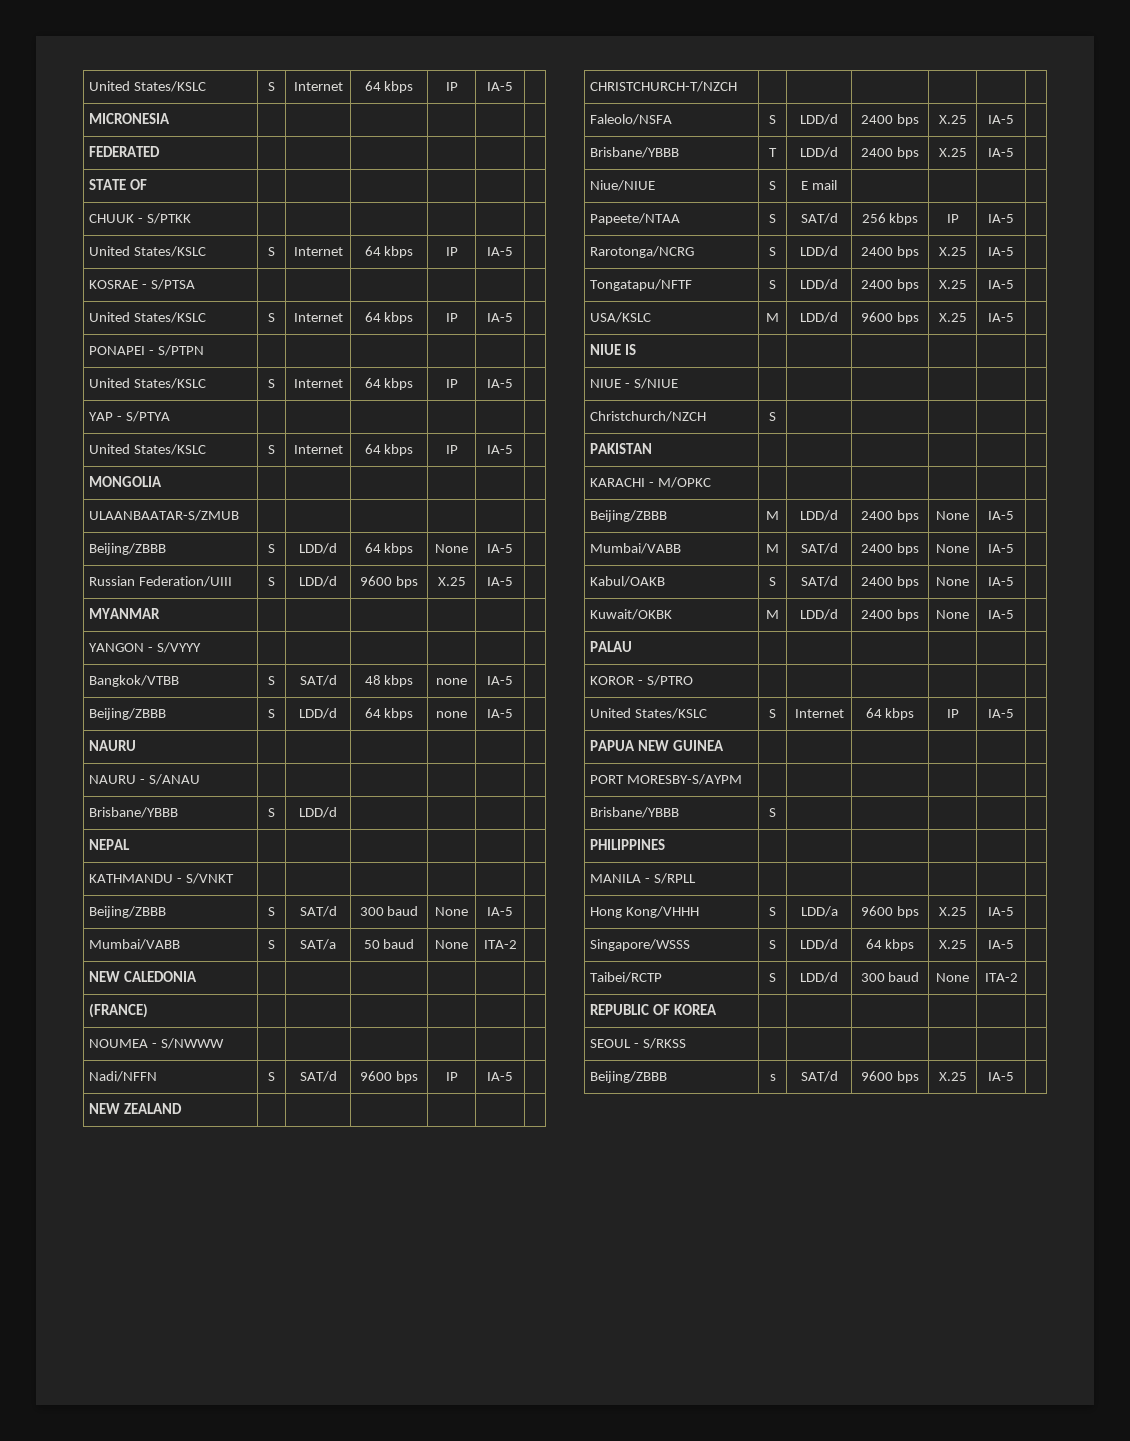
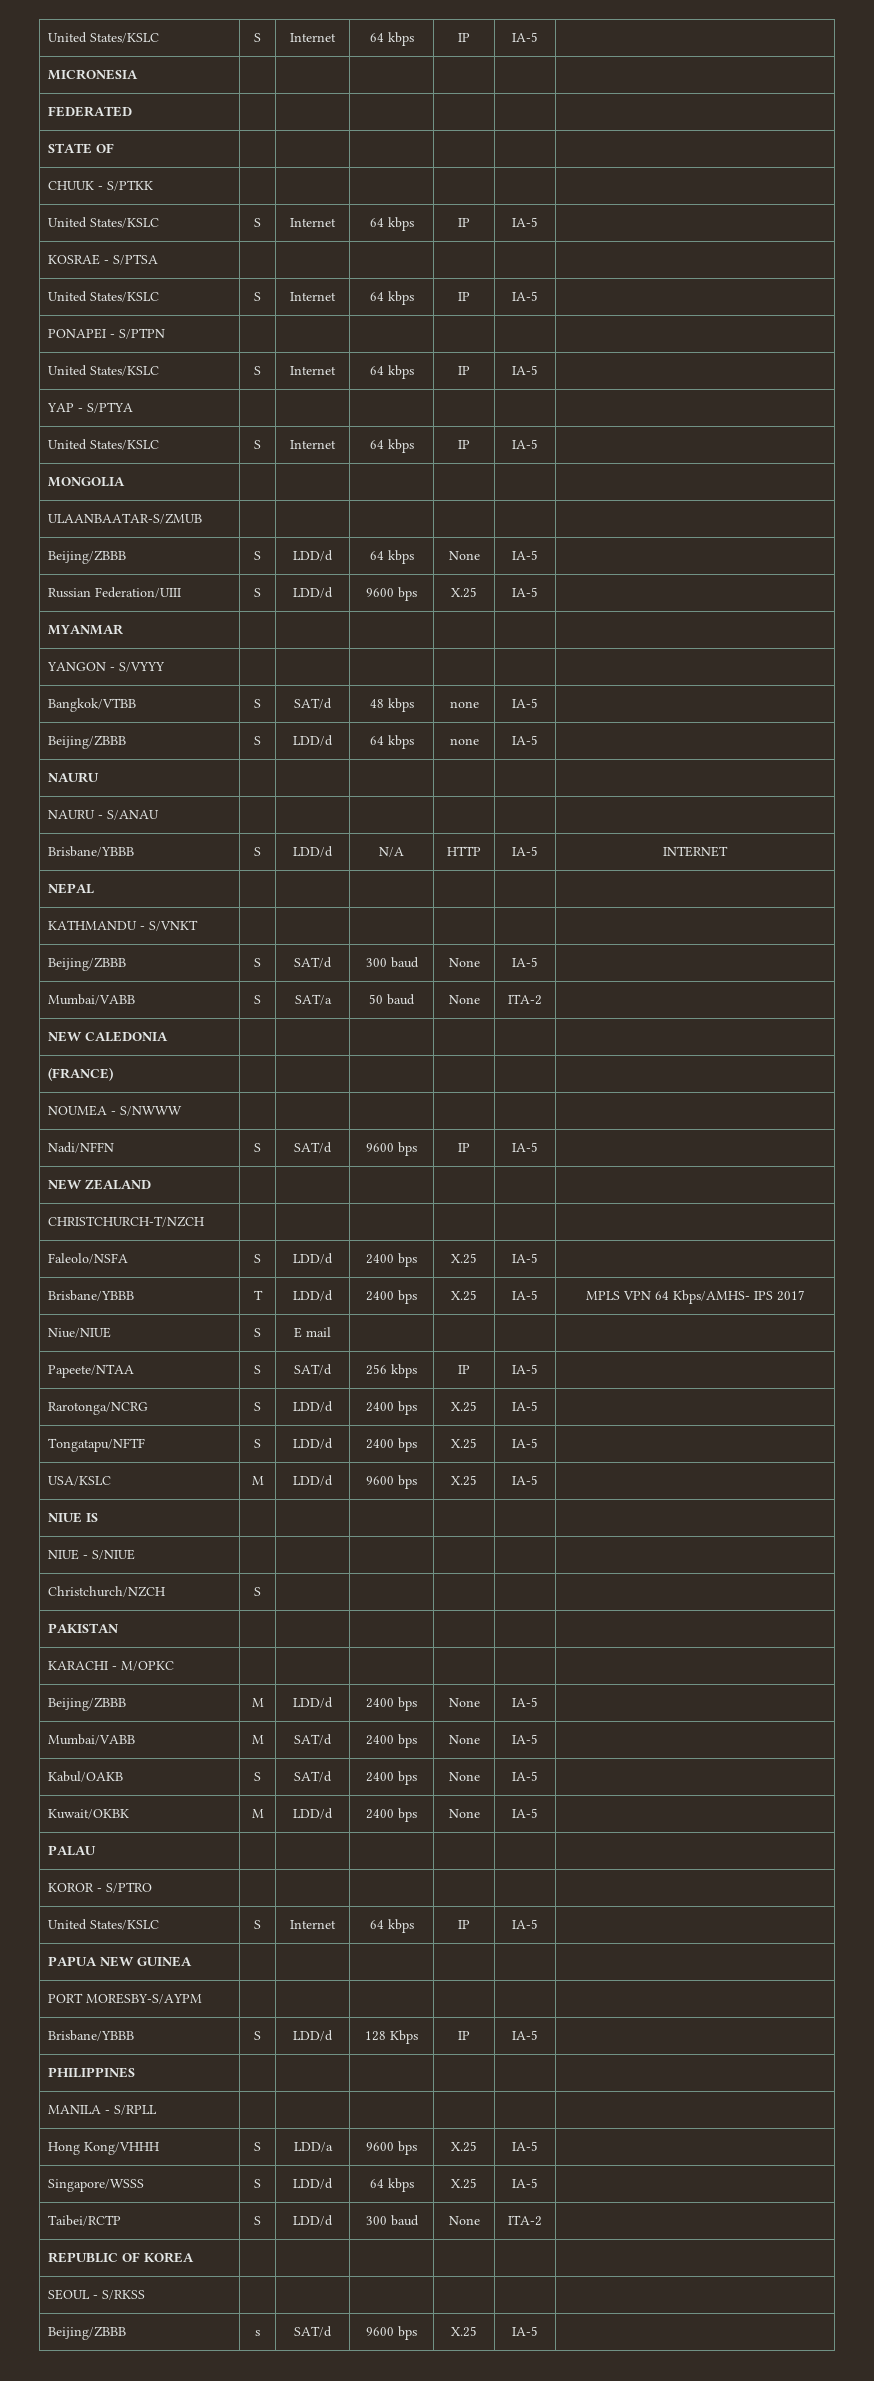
(337, 812) | | | -> [379,847,405,857] [447,846,481,856] [512,846,538,856] [663,846,728,857] N/A | HTTP | IA-5 | INTERNET
(1014, 152) none -> [585,1290,805,1304] MPLS VPN 64 Kbps/AMHS- IPS 2017
(776, 812) | | | -> [293,2030,333,2041] [365,2030,419,2044] [458,2031,470,2040] [512,2030,538,2040] LDD/d | 128 Kbps | IP | IA-5

